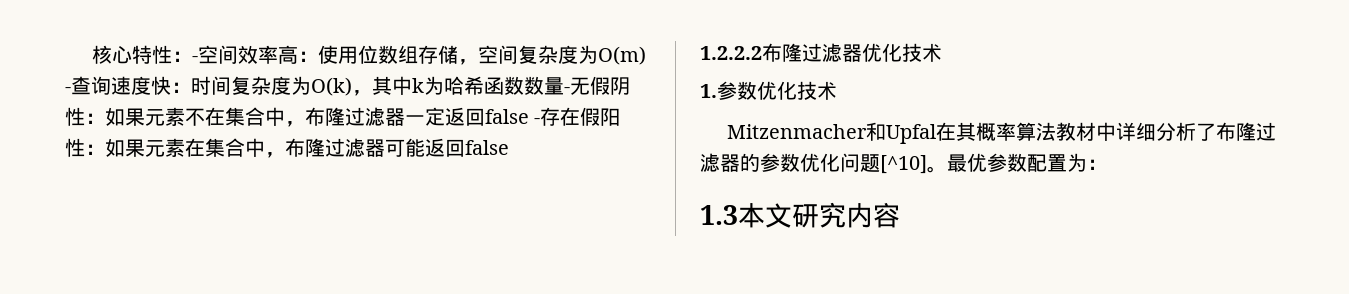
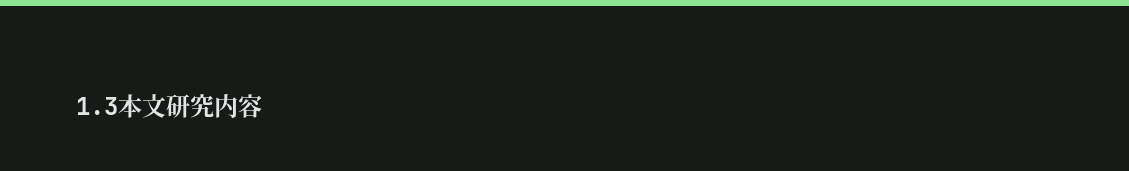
[92,45,647,65] [65,76,630,96] [65,107,621,127] [65,138,509,158] [700,43,942,62] [700,81,837,100] [727,122,1277,144] [700,153,1107,174] 核心特性：-空间效率高：使用位数组存储，空间复杂度为O(m) -查询速度快：时间复杂度为O(k)，其中k为哈希函数数量-无假阴性：如果元素不在集合中，布隆过滤器一定返回false -存在假阳性：如果元素在集合中，布隆过滤器可能返回false // 1.2.2.2布隆过滤器优化技术 // 1.参数优化技术 // Mitzenmacher和Upfal在其概率算法教材中详细分析了布隆过滤器的参数优化问题[^10]。最优参数配置为： // -> (76, 106) none

